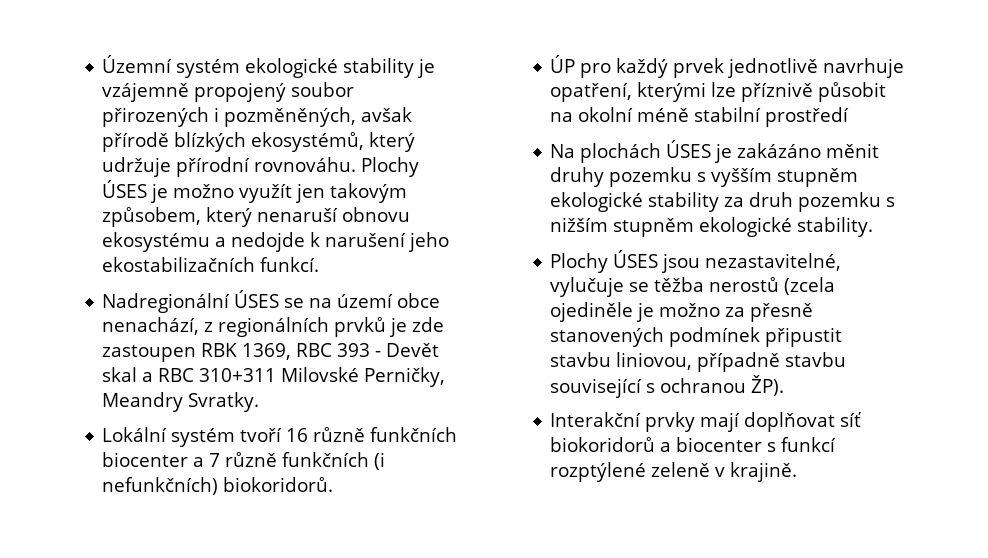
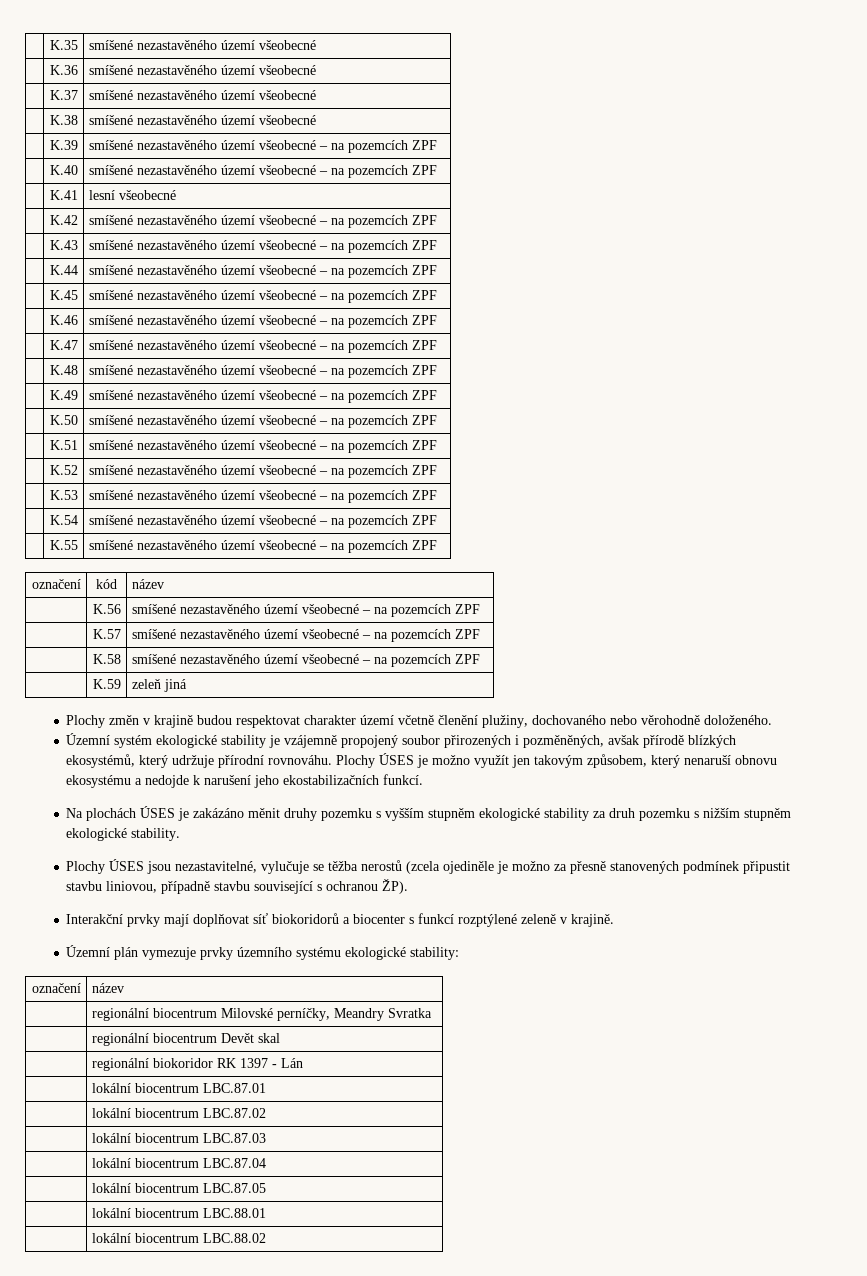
(102, 64) none -> [49,40,78,50] [88,40,316,50] [49,65,78,75] [88,65,316,75] [49,90,78,100] [88,90,316,100] [49,115,78,125] [88,115,316,125] [49,140,78,150] [88,140,437,153] [49,165,78,175] [88,165,437,178] [49,190,78,200] [88,190,176,200] [49,215,78,225] [88,215,437,228] [49,240,78,250] [88,240,437,253] [49,265,78,275] [88,265,437,278] [49,290,78,300] [88,290,437,303] [49,315,78,325] [88,315,437,328] [49,340,78,350] [88,340,437,353] [49,365,78,375] [88,365,437,378] [49,390,78,400] [88,390,437,403] [49,415,78,425] [88,415,437,428] [49,440,78,450] [88,440,437,453] [49,465,78,475] [88,465,437,478] [49,490,78,500] [88,490,437,503] [49,515,78,525] [88,515,437,528] [49,540,78,550] [88,540,437,553] [31,579,81,589] [96,579,117,589] [131,579,164,589] [92,604,121,614] [131,604,480,617] [92,629,121,639] [131,629,480,642] [92,654,121,664] [131,654,480,667] [92,679,121,689] [131,679,187,692] [66,715,773,728] | K.35 | smíšené nezastavěného území všeobecné // | K.36 | smíšené nezastavěného území všeobecné // | K.37 | smíšené nezastavěného území všeobecné // | K.38 | smíšené nezastavěného území všeobecné // | K.39 | smíšené nezastavěného území všeobecné – na pozemcích ZPF // | K.40 | smíšené nezastavěného území všeobecné – na pozemcích ZPF // | K.41 | lesní všeobecné // | K.42 | smíšené nezastavěného území všeobecné – na pozemcích ZPF // | K.43 | smíšené nezastavěného území všeobecné – na pozemcích ZPF // | K.44 | smíšené nezastavěného území všeobecné – na pozemcích ZPF // | K.45 | smíšené nezastavěného území všeobecné – na pozemcích ZPF // | K.46 | smíšené nezastavěného území všeobecné – na pozemcích ZPF // | K.47 | smíšené nezastavěného území všeobecné – na pozemcích ZPF // | K.48 | smíšené nezastavěného území všeobecné – na pozemcích ZPF // | K.49 | smíšené nezastavěného území všeobecné – na pozemcích ZPF // | K.50 | smíšené nezastavěného území všeobecné – na pozemcích ZPF // | K.51 | smíšené nezastavěného území všeobecné – na pozemcích ZPF // | K.52 | smíšené nezastavěného území všeobecné – na pozemcích ZPF // | K.53 | smíšené nezastavěného území všeobecné – na pozemcích ZPF // | K.54 | smíšené nezastavěného území všeobecné – na pozemcích ZPF // | K.55 | smíšené nezastavěného území všeobecné – na pozemcích ZPF // označení | kód | název // | K.56 | smíšené nezastavěného území všeobecné – na pozemcích ZPF // | K.57 | smíšené nezastavěného území všeobecné – na pozemcích ZPF // | K.58 | smíšené nezastavěného území všeobecné – na pozemcích ZPF // | K.59 | zeleň jiná // Plochy změn v krajině budou respektovat charakter území včetně členění plužiny, dochovaného nebo věrohodně doloženého. //
[102,290,441,313] [102,317,445,337] [102,343,440,362] [102,367,446,387] [102,392,260,412] [102,427,458,447] [102,452,386,470] [102,477,334,495] [550,55,905,78] [550,82,887,102] [550,107,850,127] // Nadregionální ÚSES se na území obce nenachází, z regionálních prvků je zde zastoupen RBK 1369, RBC 393 - Devět skal a RBC 310+311 Milovské Perničky, Meandry Svratky. // Lokální systém tvoří 16 různě funkčních biocenter a 7 různě funkčních (i nefunkčních) biokoridorů. // ÚP pro každý prvek jednotlivě navrhuje opatření, kterými lze příznivě působit na okolní méně stabilní prostředí -> (424, 779) none
(798, 472) none -> [66,945,460,960] [31,983,81,993] [91,983,124,993] [91,1008,432,1021] [91,1033,280,1046] [91,1058,303,1071] [91,1083,266,1093] [91,1108,266,1118] [91,1133,266,1143] [91,1158,266,1168] [91,1183,266,1193] [91,1208,266,1218] [91,1233,266,1243] // Územní plán vymezuje prvky územního systému ekologické stability: // označení | název // | regionální biocentrum Milovské perníčky, Meandry Svratka // | regionální biocentrum Devět skal // | regionální biokoridor RK 1397 - Lán // | lokální biocentrum LBC.87.01 // | lokální biocentrum LBC.87.02 // | lokální biocentrum LBC.87.03 // | lokální biocentrum LBC.87.04 // | lokální biocentrum LBC.87.05 // | lokální biocentrum LBC.88.01 // | lokální biocentrum LBC.88.02

